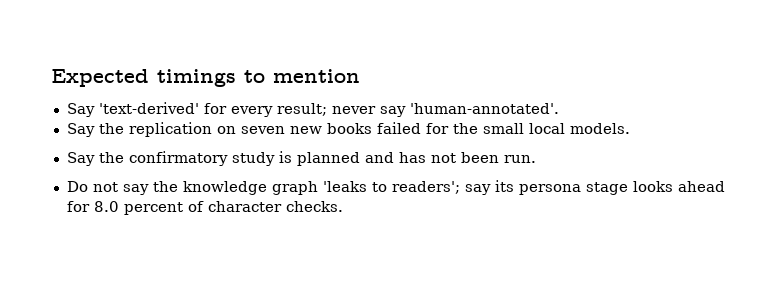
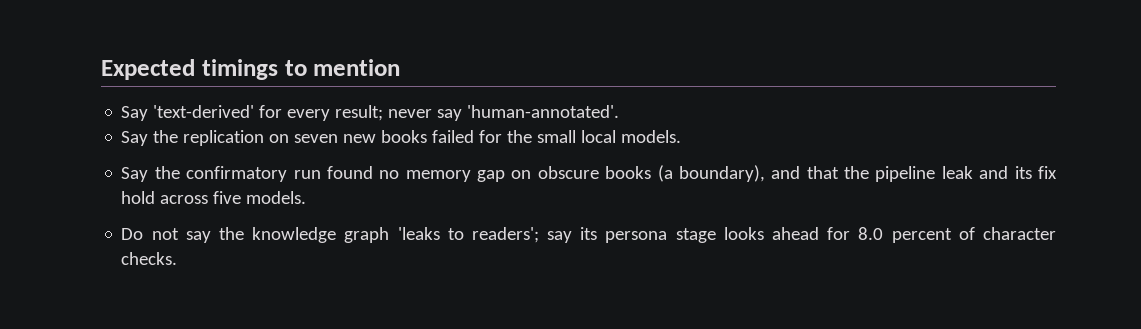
[231,151,536,166] study is planned and has not been run. -> [293,165,1058,182] [121,191,307,204] run found no memory gap on obscure books (a boundary), and that the pipeline leak and its fix hold across five models.

